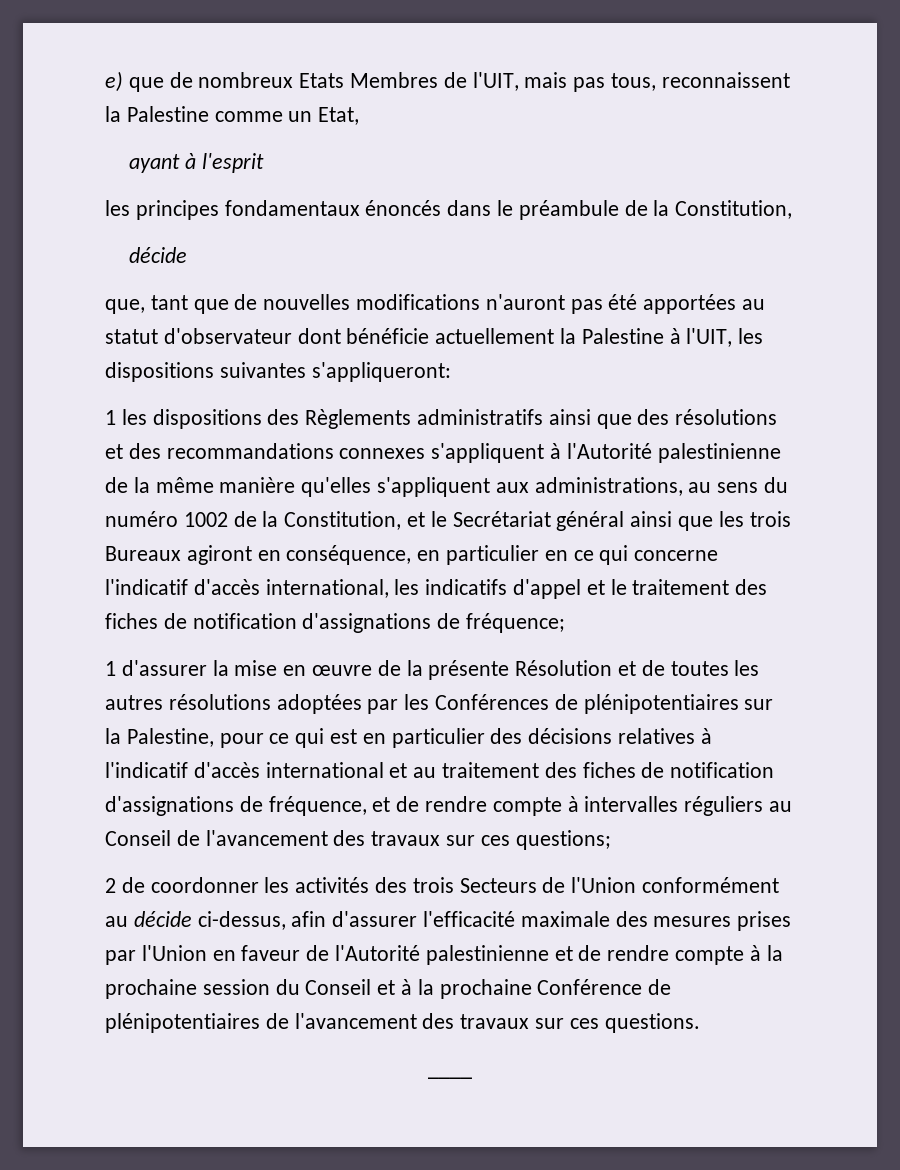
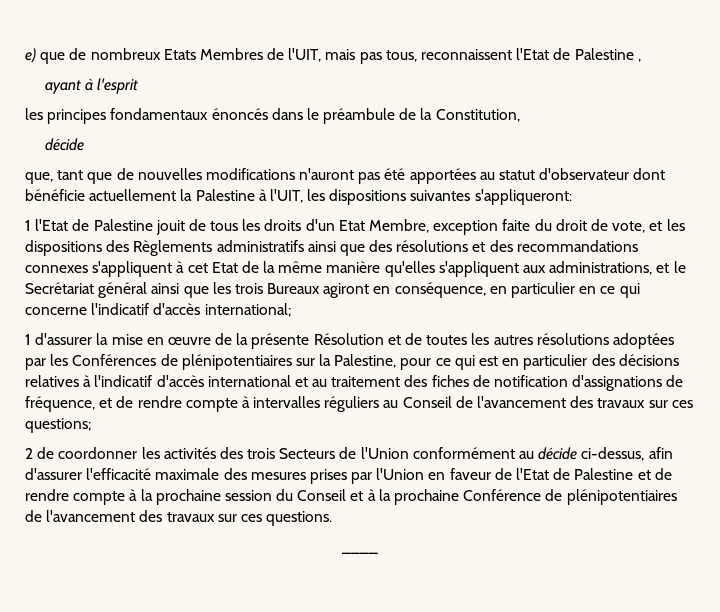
[105,106,360,125] la Palestine comme un Etat, -> [516,48,641,62] l'Etat de Palestine ,
(116, 417) none -> [35,219,663,235] l'Etat de Palestine jouit de tous les droits d'un Etat Membre, exception faite du droit de vote, et
[566,443,781,463] l'Autorité palestinienne -> [187,262,238,273] cet Etat
[688,477,789,493] [105,511,402,530] au sens du numéro 1002 de la Constitution, -> (653, 268) none
[265,579,768,599] [105,613,566,633] international, les indicatifs d'appel et le traitement des fiches de notification d'assignations de fréquence; -> [204,303,291,317] international;
[335,945,549,965] l'Autorité palestinienne -> [516,468,634,480] l'Etat de Palestine

